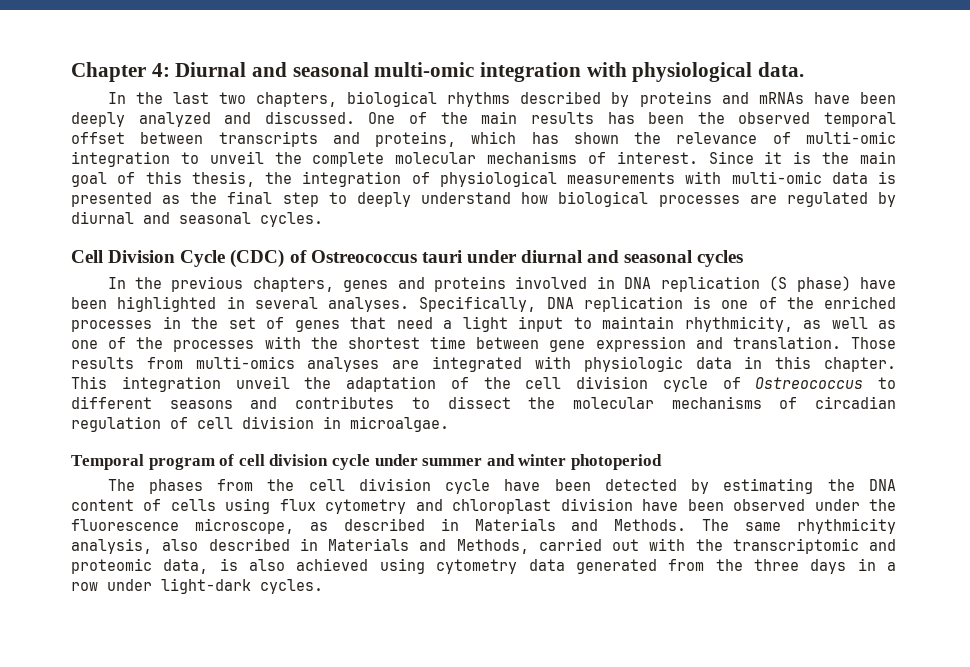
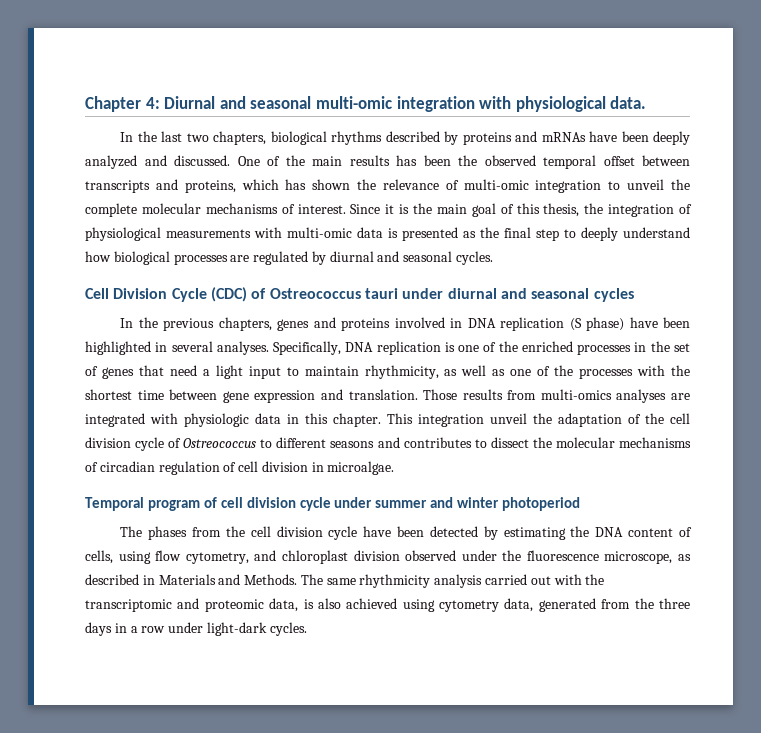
[170,498,407,514] cells using flux cytometry -> [85,550,249,564] cells, using flow cytometry,
[642,499,724,511] have been -> (400, 555) none
[71,538,529,554] analysis, also described in Materials and Methods, -> [434,574,483,588] analysis
[528,559,565,571] data -> [504,598,534,612] data,

